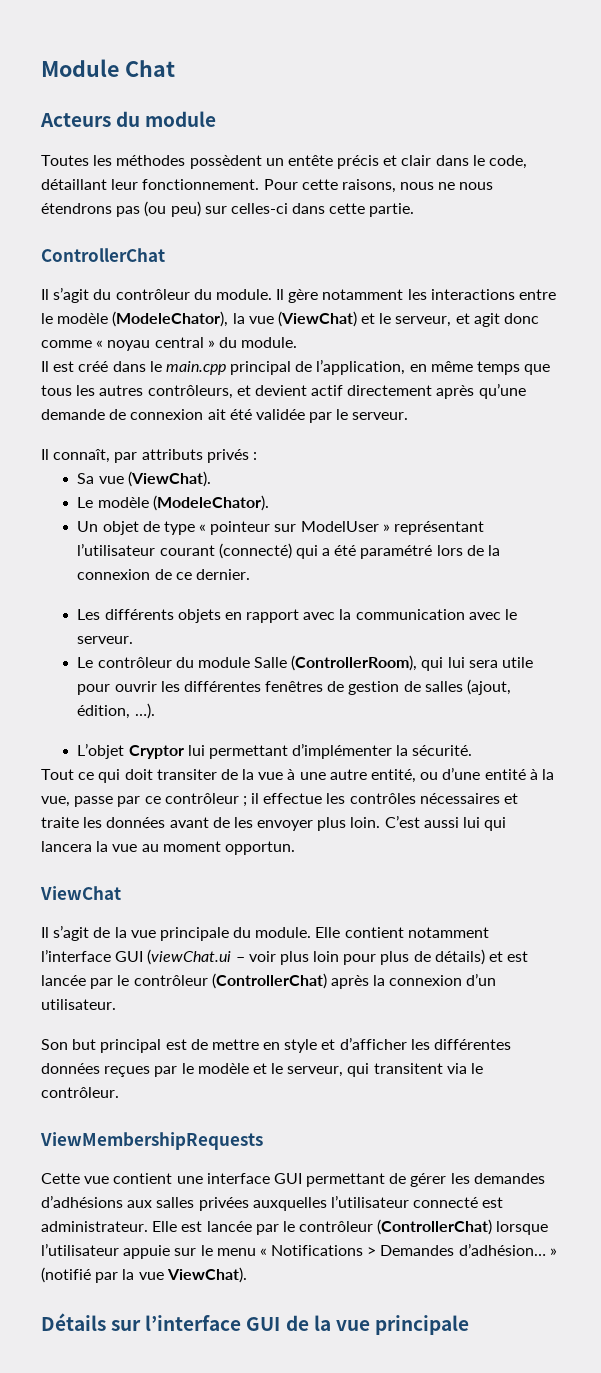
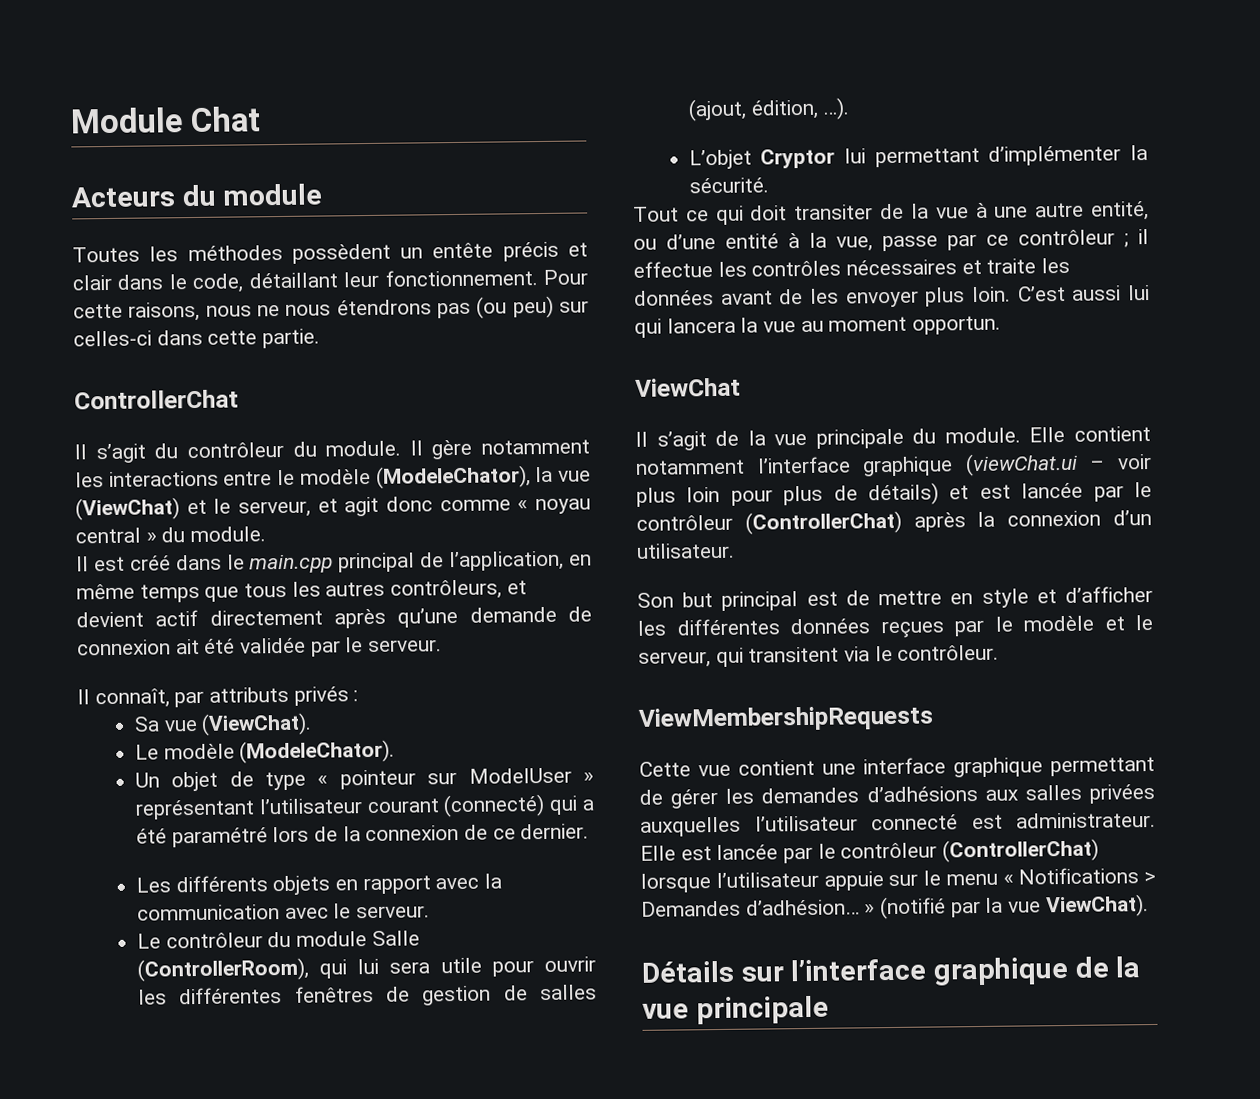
[115,951,144,962] GUI -> [862,456,954,477] graphique
[273,1173,302,1184] GUI -> [953,757,1043,778] graphique
[246,1317,281,1331] GUI -> [933,956,1070,986] graphique

